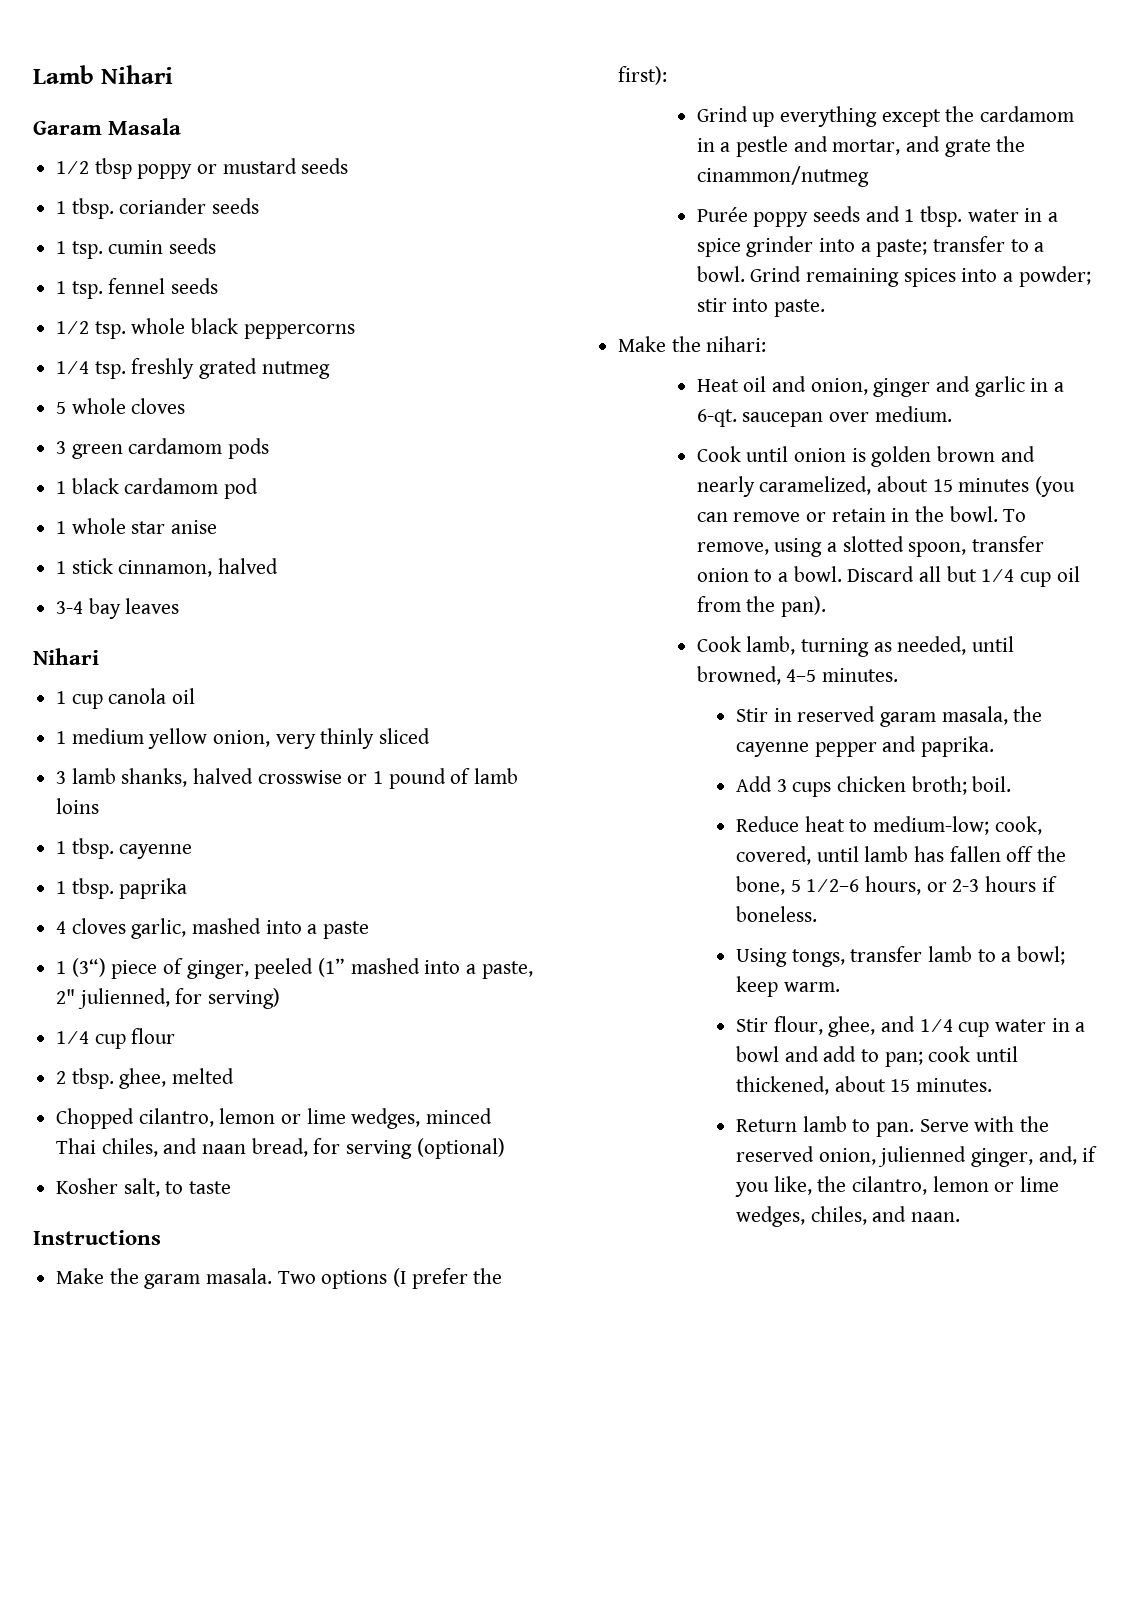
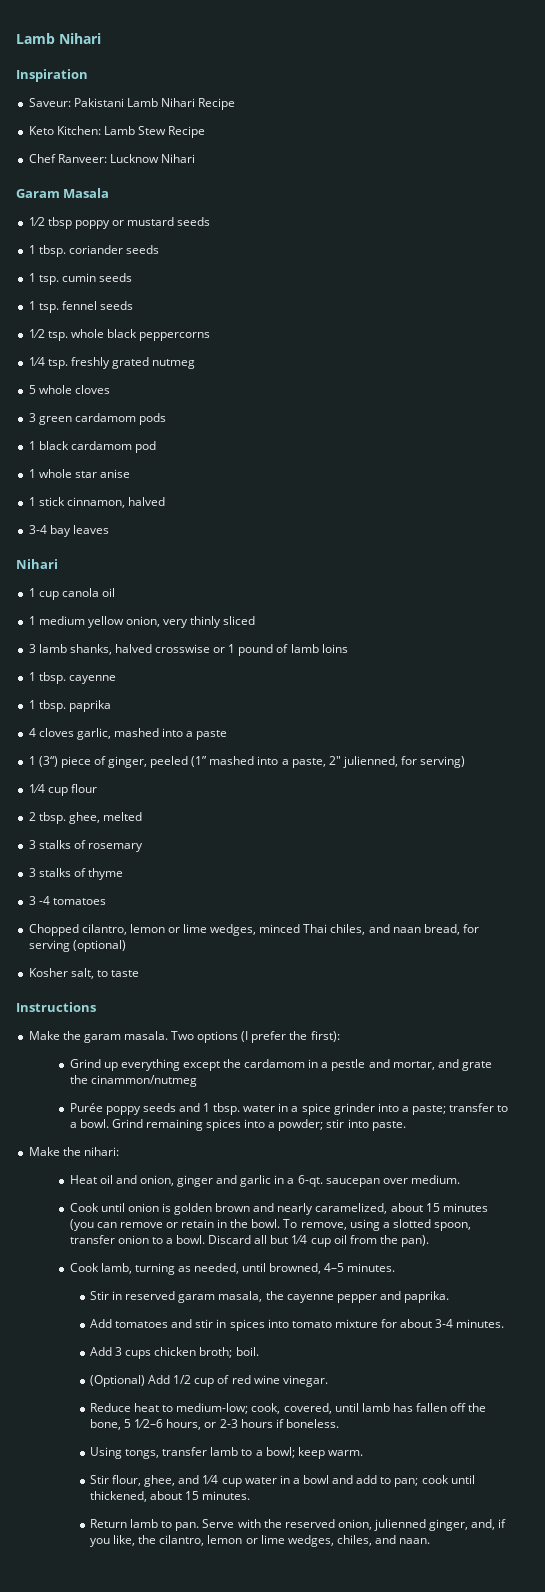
[33,65,173,84] Lamb Nihari -> [16,33,101,44] [16,69,88,82] [28,98,236,110] [28,126,206,138] [28,154,195,163] Lamb Nihari // Inspiration // Saveur: Pakistani Lamb Nihari Recipe // Keto Kitchen: Lamb Stew Recipe // Chef Ranveer: Lucknow Nihari
(235, 1076) none -> [28,840,143,852] [28,868,123,880] [28,896,106,905] // 3 stalks of rosemary // 3 stalks of thyme // 3 -4 tomatoes
(995, 746) none -> [90,1319,505,1331] // Add tomatoes and stir in spices into tomato mixture for about 3-4 minutes.
(1012, 784) none -> [90,1375,328,1387] // (Optional) Add 1/2 cup of red wine vinegar.

